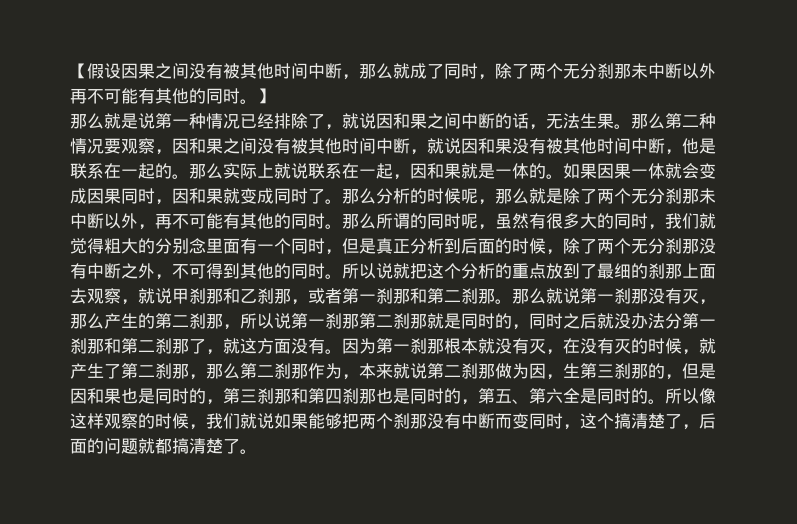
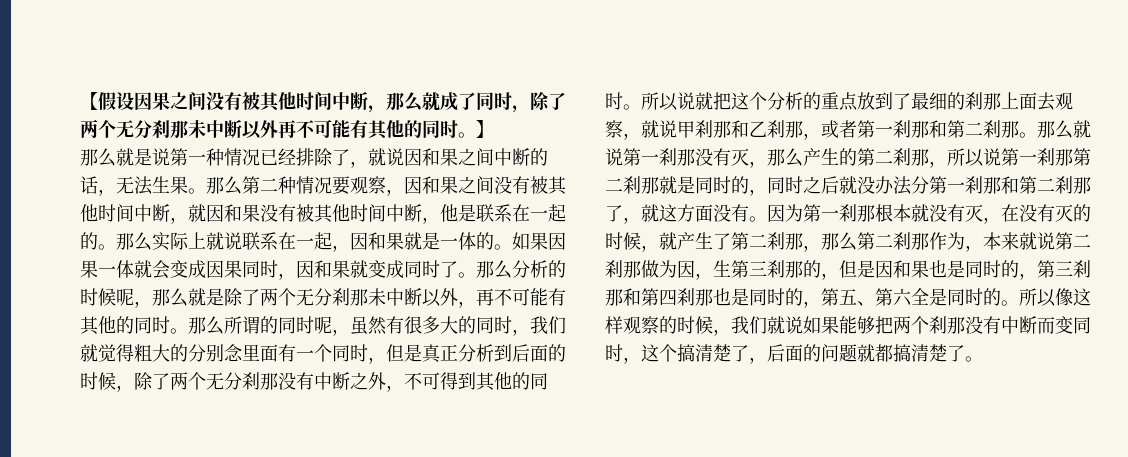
[444,138,461,154] 说 -> (206, 213) none

